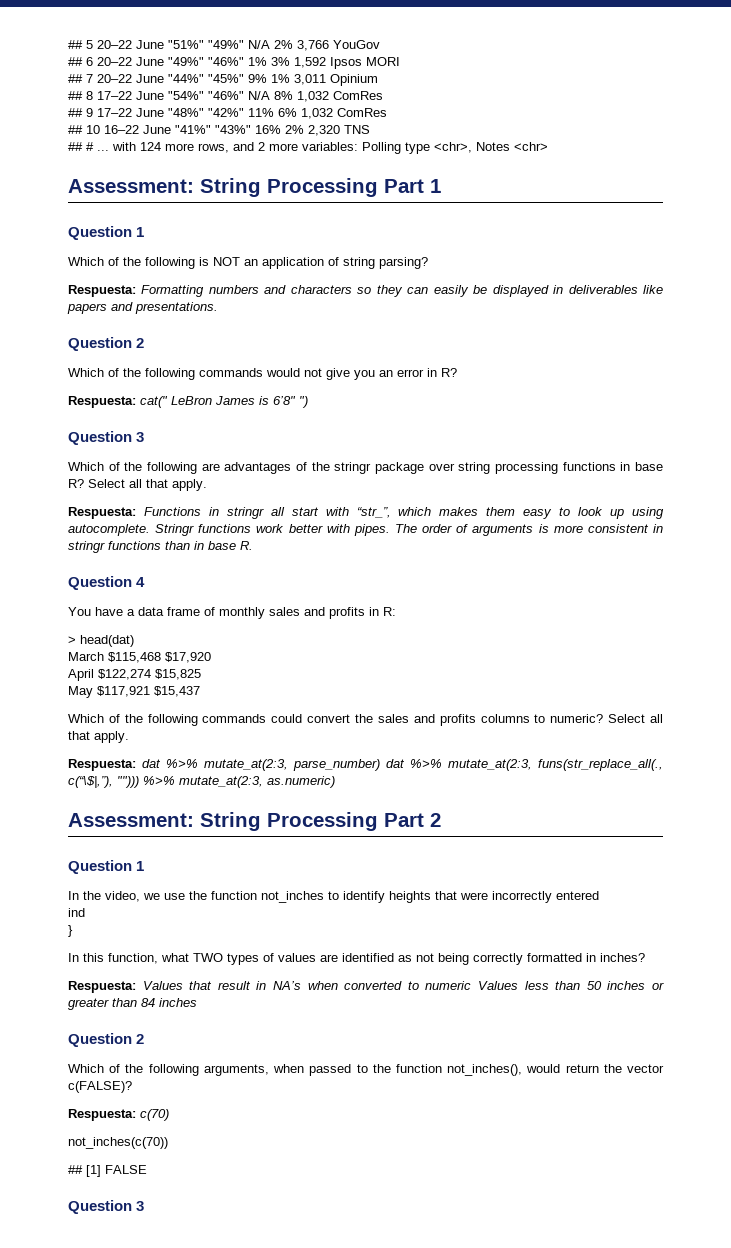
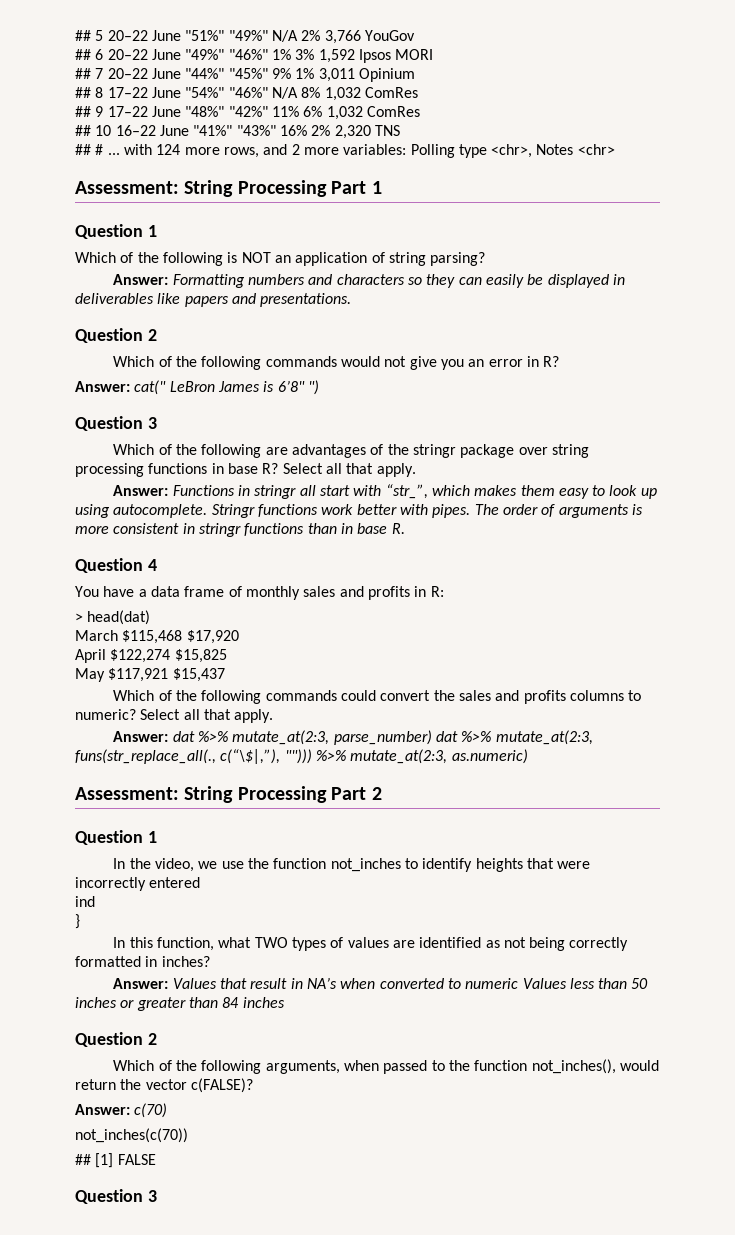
[68,285,136,297] Respuesta: -> [113,274,169,285] Answer:
[68,396,136,408] Respuesta: -> [75,381,130,392] Answer:
[68,507,136,519] Respuesta: -> [113,485,169,496] Answer:
[68,759,136,771] Respuesta: -> [113,731,169,742] Answer:
[68,981,136,993] Respuesta: -> [113,978,169,989] Answer:
[68,1109,136,1121] Respuesta: -> [75,1104,130,1115] Answer:

